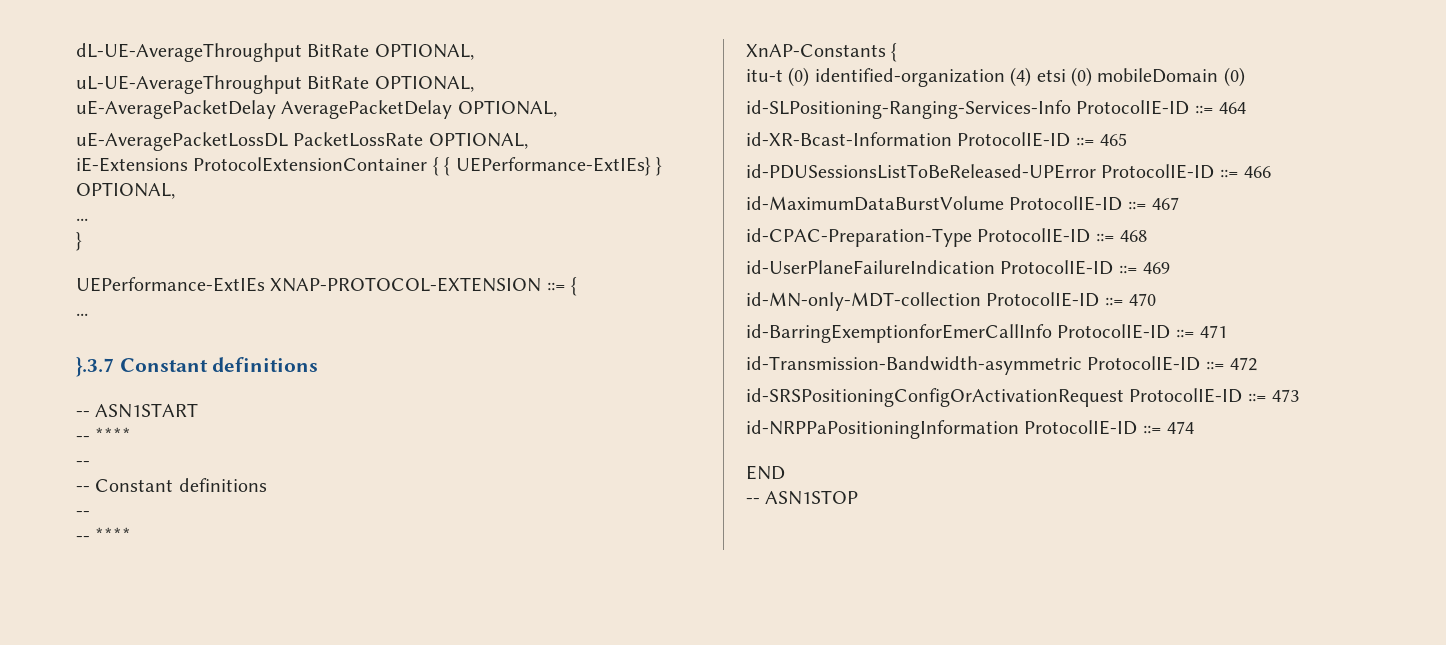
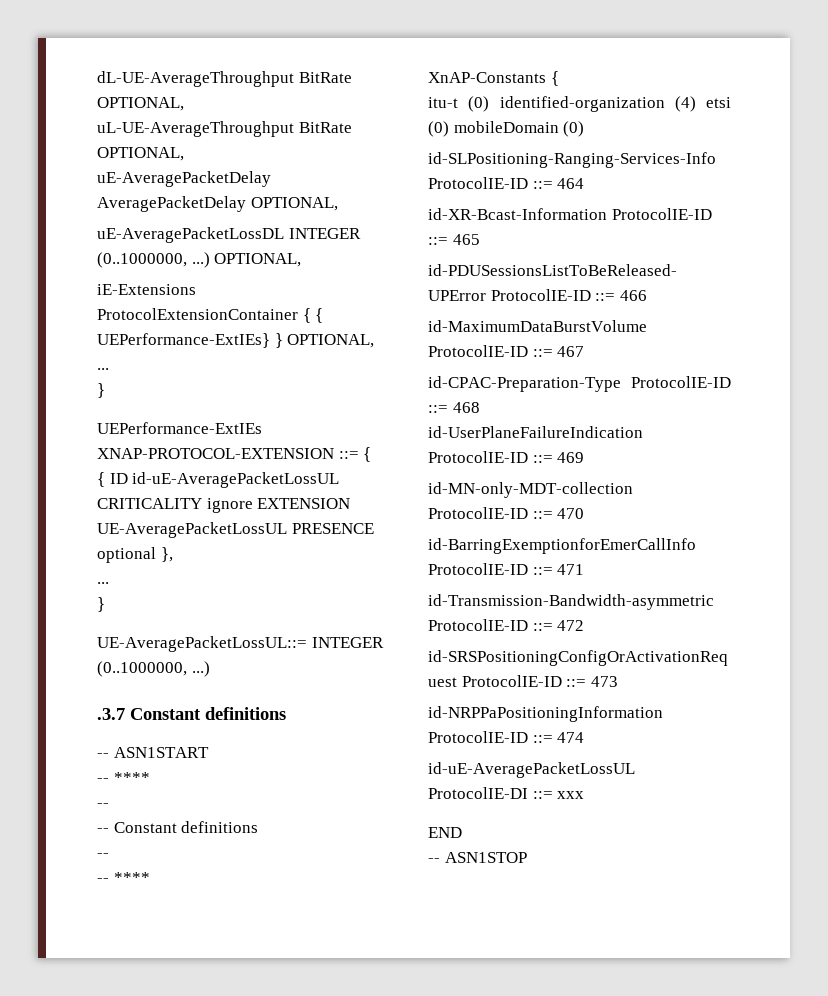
[293,132,424,147] PacketLossRate -> [288,228,361,239] [97,252,210,268] INTEGER (0..1000000, ...)
[76,313,88,316] [76,357,114,377] ... // }.3.7 -> [97,472,340,488] [97,498,351,513] [97,522,374,538] [97,547,173,563] [97,582,109,584] [97,597,105,612] [97,636,384,652] [97,661,210,677] [97,708,125,720] { ID id-uE-AveragePacketLossUL CRITICALITY ignore EXTENSION UE-AveragePacketLossUL PRESENCE optional }, // ... // } // UE-AveragePacketLossUL::= INTEGER (0..1000000, ...) // .3.7
(1195, 427) none -> [428,762,635,778] [428,787,585,799] // id-uE-AveragePacketLossUL ProtocolIE-DI ::= xxx

